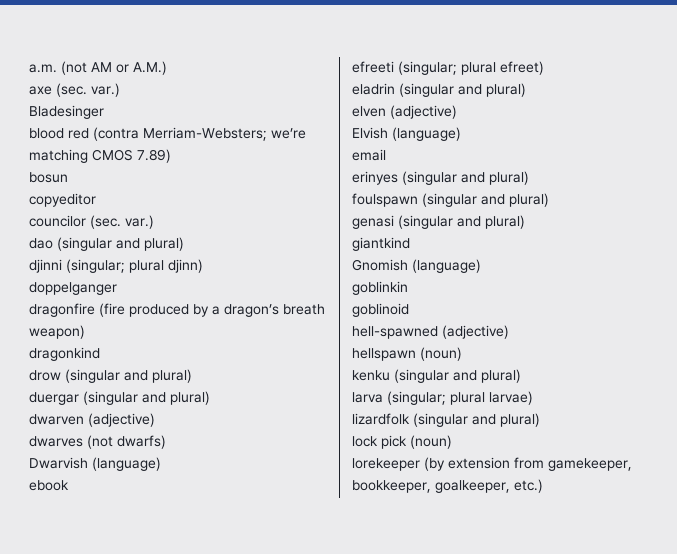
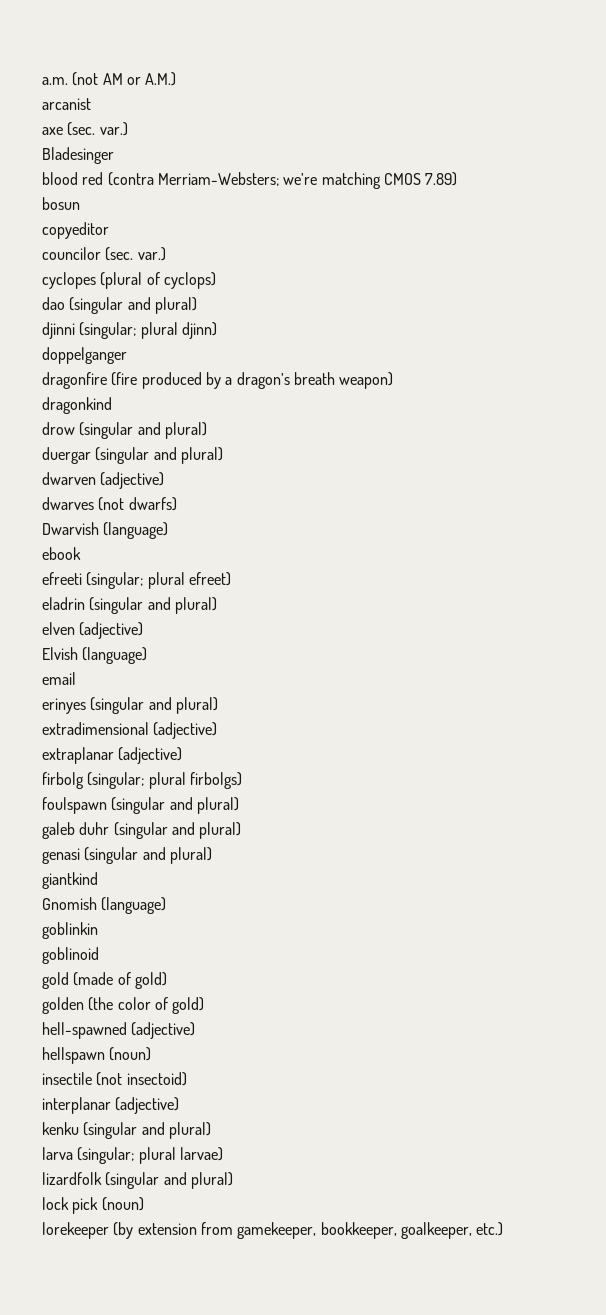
(167, 68) none -> [42,98,91,110] // arcanist
(154, 222) none -> [42,272,216,289] // cyclopes (plural of cyclops)
(529, 178) none -> [42,722,218,739] [42,747,183,764] [42,772,242,789] // extradimensional (adjective) // extraplanar (adjective) // firbolg (singular; plural firbolgs)
(549, 200) none -> [42,822,242,839] // galeb duhr (singular and plural)
(409, 310) none -> [42,972,167,989] [42,997,205,1014] // gold (made of gold) // golden (the color of gold)
(462, 354) none -> [42,1072,187,1086] [42,1097,180,1114] // insectile (not insectoid) // interplanar (adjective)

